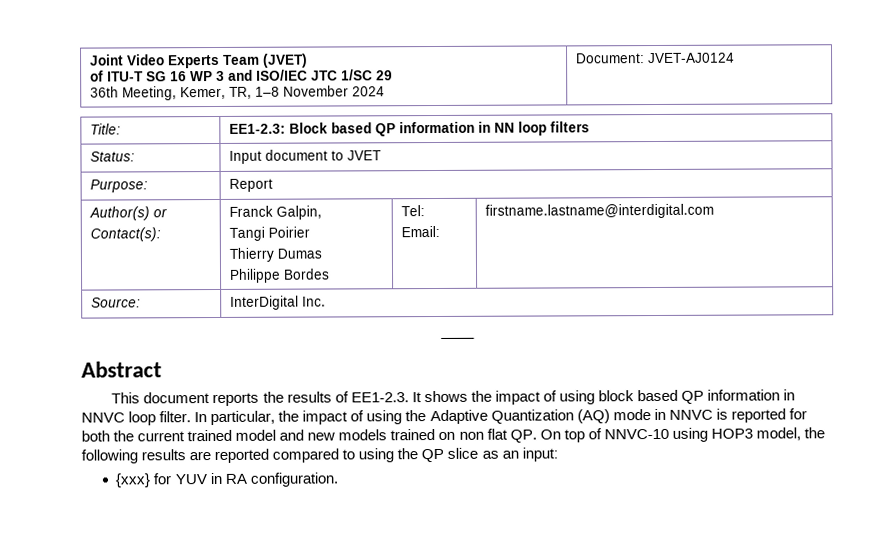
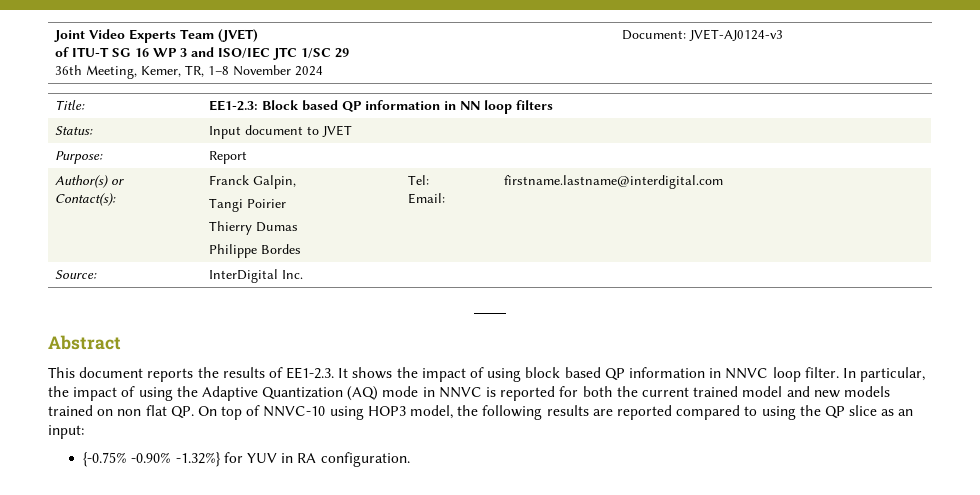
[647,52,735,64] JVET-AJ0124 -> [688,29,783,41] JVET-AJ0124-v3
[115,473,151,488] {xxx} -> [83,452,221,467] {-0.75% -0.90% -1.32%}

